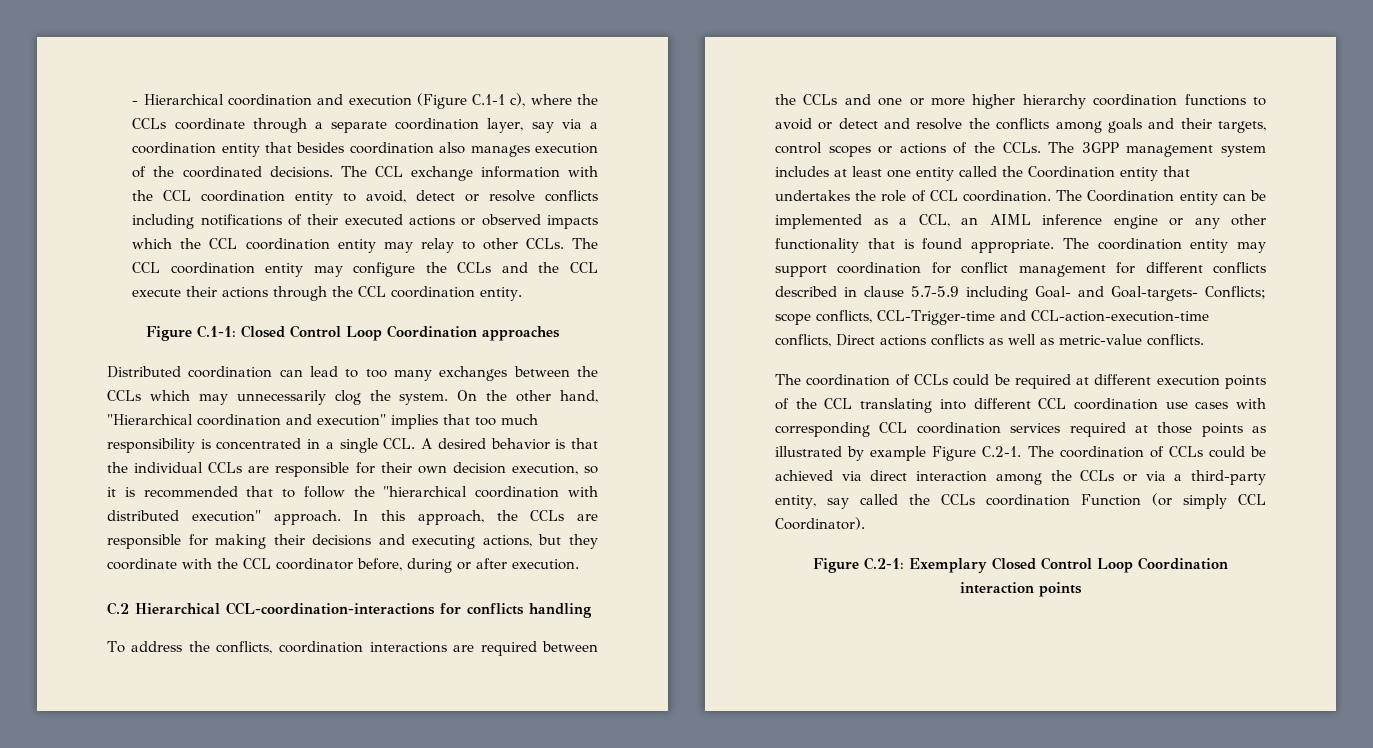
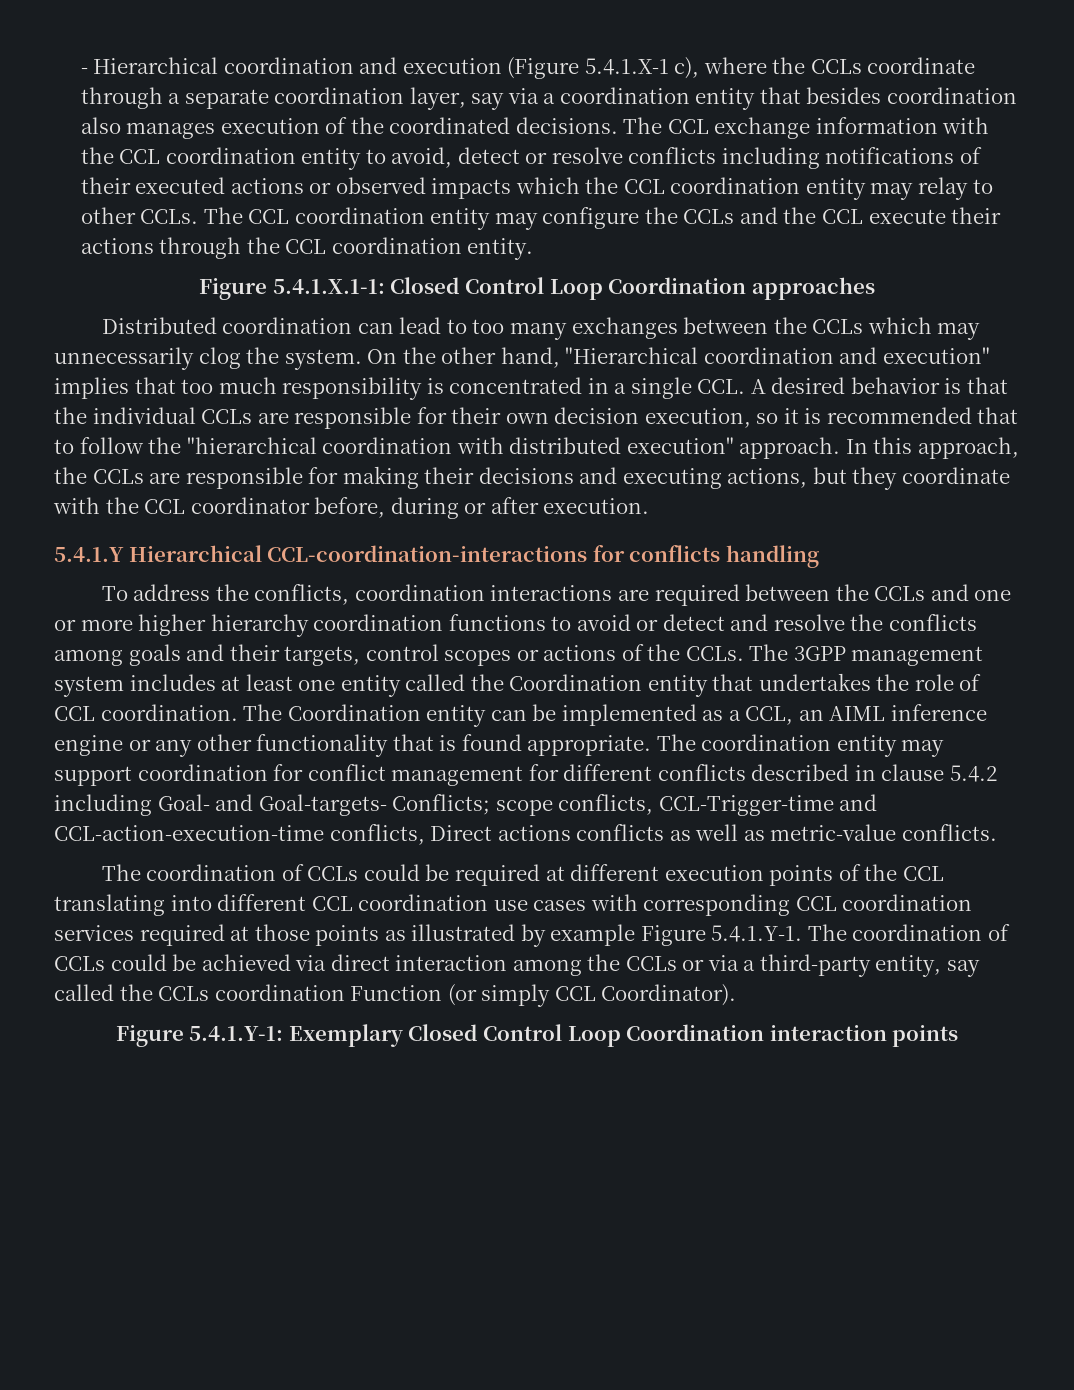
[472,94,506,105] C.1-1 -> [584,58,669,75] 5.4.1.X-1
[197,325,236,338] C.1-1: -> [272,279,385,294] 5.4.1.X.1-1:
[107,602,129,615] C.2 -> [54,547,124,562] 5.4.1.Y
[911,286,959,297] 5.7-5.9 -> [949,765,997,782] 5.4.2
[982,446,1022,457] C.2-1. -> [711,925,803,942] 5.4.1.Y-1.
[864,557,904,570] C.2-1: -> [189,1026,284,1041] 5.4.1.Y-1:

